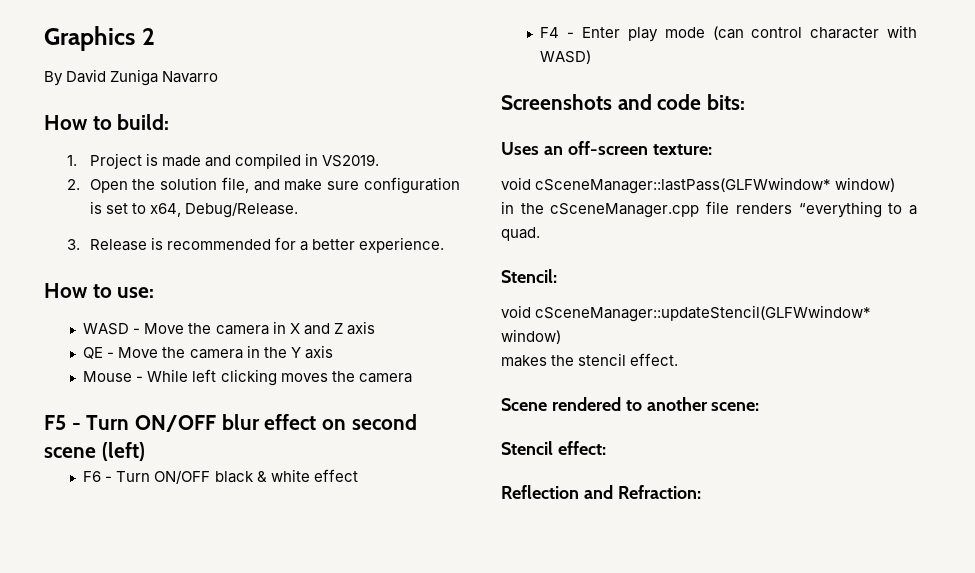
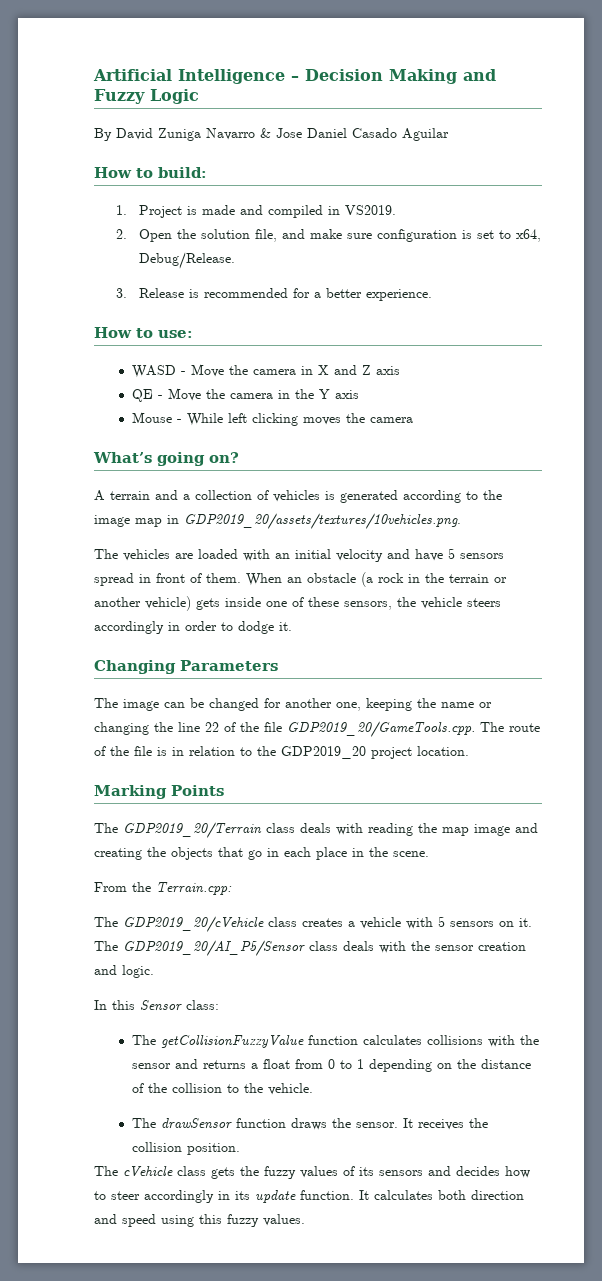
[44,26,155,51] Graphics 2 -> [93,69,496,84] [94,89,199,104] Artificial Intelligence – Decision Making and Fuzzy Logic
(219, 77) none -> [260,128,449,141] & Jose Daniel Casado Aguilar
[44,414,417,432] [44,442,145,461] [83,469,358,484] [540,25,917,42] [540,50,592,64] [501,94,746,110] [501,141,712,155] [501,177,896,194] [501,201,917,218] [501,227,540,241] [501,269,557,283] [501,305,872,322] [501,329,561,344] [501,353,679,367] [501,397,760,411] [501,441,606,455] [501,485,701,499] F5 - Turn ON/OFF blur effect on second scene (left) // F6 - Turn ON/OFF black & white effect // F4 - Enter play mode (can control character with WASD) // Screenshots and code bits: // Uses an off-screen texture: // void cSceneManager::lastPass(GLFWwindow* window) // in the cSceneManager.cpp file renders “everything to a quad. // Stencil: // void cSceneManager::updateStencil(GLFWwindow* window) // makes the stencil effect. // Scene rendered to another scene: // Stencil effect: // Reflection and Refraction: -> [93,452,239,466] [94,490,502,503] [94,513,461,529] [94,548,504,562] [94,572,507,587] [94,596,501,611] [94,621,292,634] [94,660,278,674] [94,698,492,711] [94,721,540,737] [94,746,469,759] [94,785,224,799] [94,822,538,838] [94,847,429,860] [94,882,232,895] [94,916,532,932] [94,940,526,956] [94,965,154,978] [94,1000,219,1011] [131,1035,539,1048] [131,1059,531,1072] [131,1083,313,1095] [131,1118,488,1130] [131,1142,240,1155] [94,1166,530,1179] [94,1190,524,1203] [94,1214,305,1227] What’s going on? // A terrain and a collection of vehicles is generated according to the image map in GDP2019_20/assets/textures/10vehicles.png. // The vehicles are loaded with an initial velocity and have 5 sensors spread in front of them. When an obstacle (a rock in the terrain or another vehicle) gets inside one of these sensors, the vehicle steers accordingly in order to dodge it. // Changing Parameters // The image can be changed for another one, keeping the name or changing the line 22 of the file GDP2019_20/GameTools.cpp. The route of the file is in relation to the GDP2019_20 project location. // Marking Points // The GDP2019_20/Terrain class deals with reading the map image and creating the objects that go in each place in the scene. // From the Terrain.cpp: // The GDP2019_20/cVehicle class creates a vehicle with 5 sensors on it. The GDP2019_20/AI_P5/Sensor class deals with the sensor creation and logic. // In this Sensor class: // The getCollisionFuzzyValue function calculates collisions with the sensor and returns a float from 0 to 1 depending on the distance of the collision to the vehicle. // The drawSensor function draws the sensor. It receives the collision position. // The cVehicle class gets the fuzzy values of its sensors and decides how to steer accordingly in its update function. It calculates both direction and speed using this fuzzy values.

